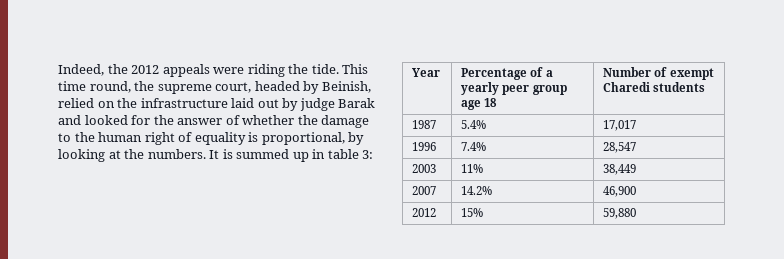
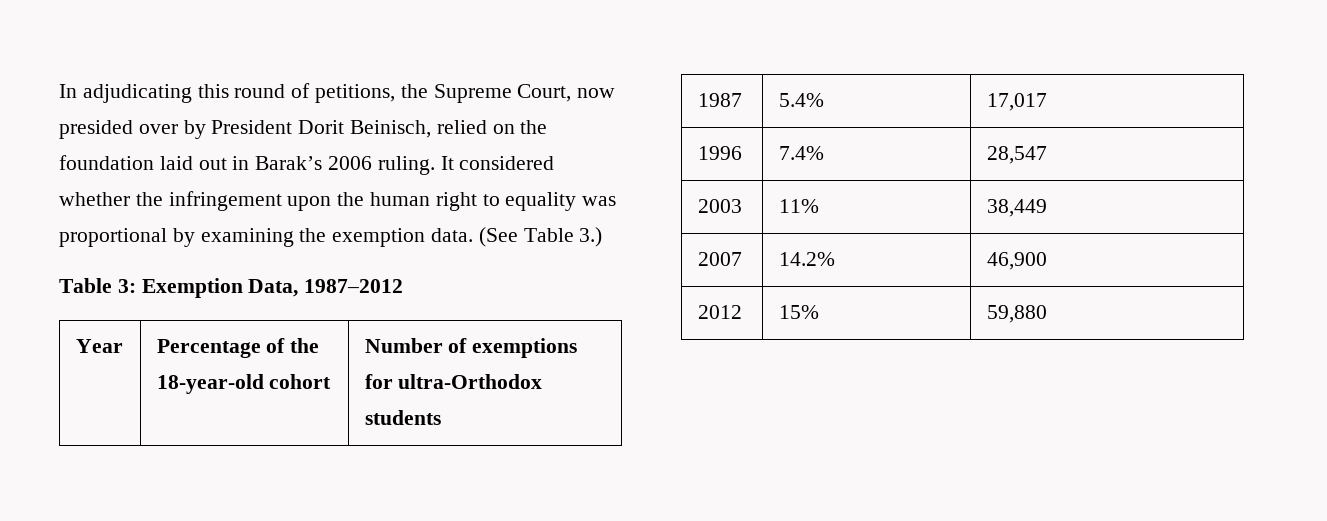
[58,64,369,77] [58,81,371,94] Indeed, the 2012 appeals were riding the tide. This time round, the supreme court, headed by Beinish, -> [59,83,616,103] [59,120,432,139] In adjudicating this round of petitions, the Supreme Court, now presided over by President Dorit Beinisch,
[140,98,228,108] infrastructure -> [59,155,154,170] foundation
[282,98,376,111] [58,115,370,128] [58,132,365,145] [58,149,374,162] [412,68,441,77] [461,67,553,80] [461,82,567,95] [461,98,498,110] by judge Barak and looked for the answer of whether the damage to the human right of equality is proportional, by looking at the numbers. It is summed up in table 3: // Year | Percentage of a yearly peer group age 18 -> [232,156,555,175] [59,191,617,211] [59,227,603,247] [59,278,404,298] [75,339,123,353] [156,338,320,358] [156,374,332,394] in Barak’s 2006 ruling. It considered whether the infringement upon the human right to equality was proportional by examining the exemption data. (See Table 3.) // Table 3: Exemption Data, 1987–2012 // Year | Percentage of the 18-year-old cohort
[669,68,714,80] [603,82,651,92] exempt Charedi -> [472,338,578,358] [364,374,543,389] exemptions for ultra-Orthodox

